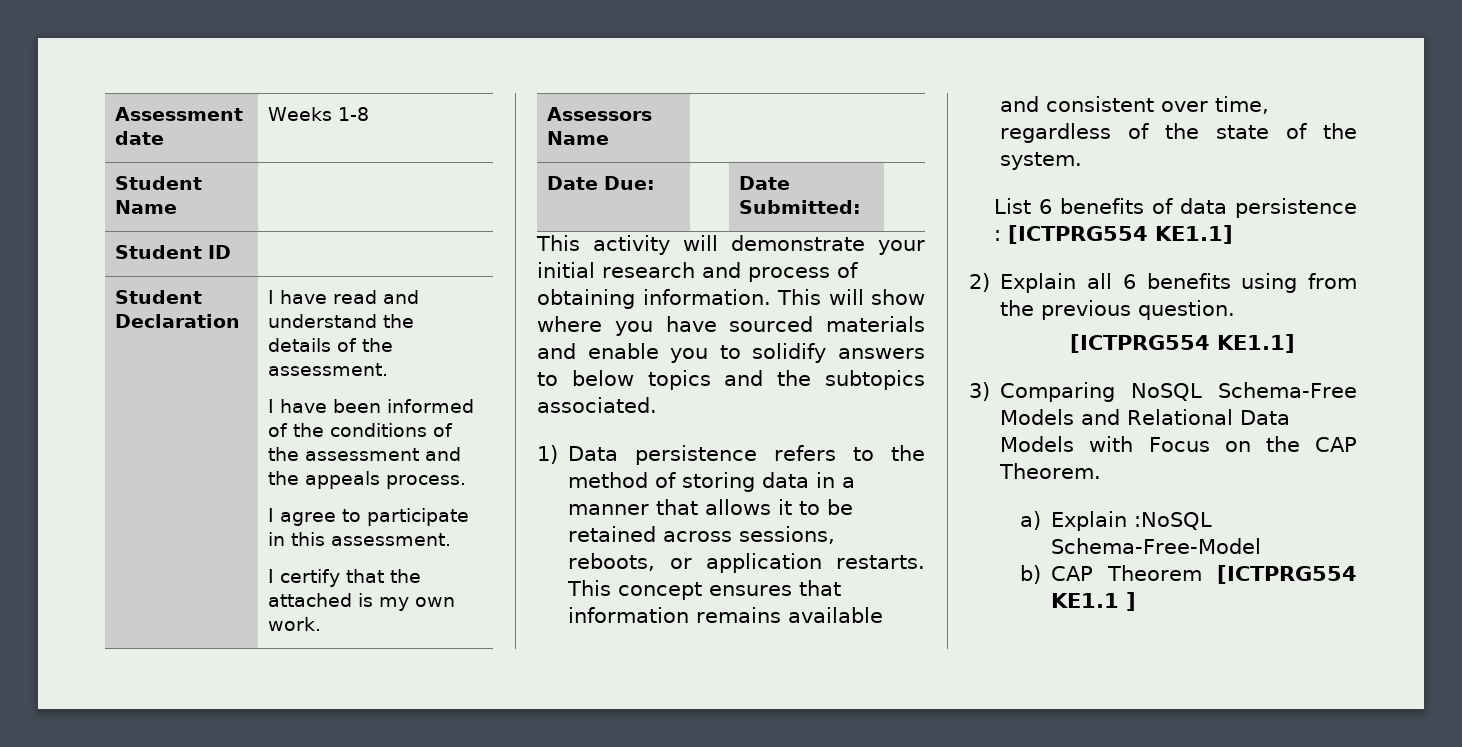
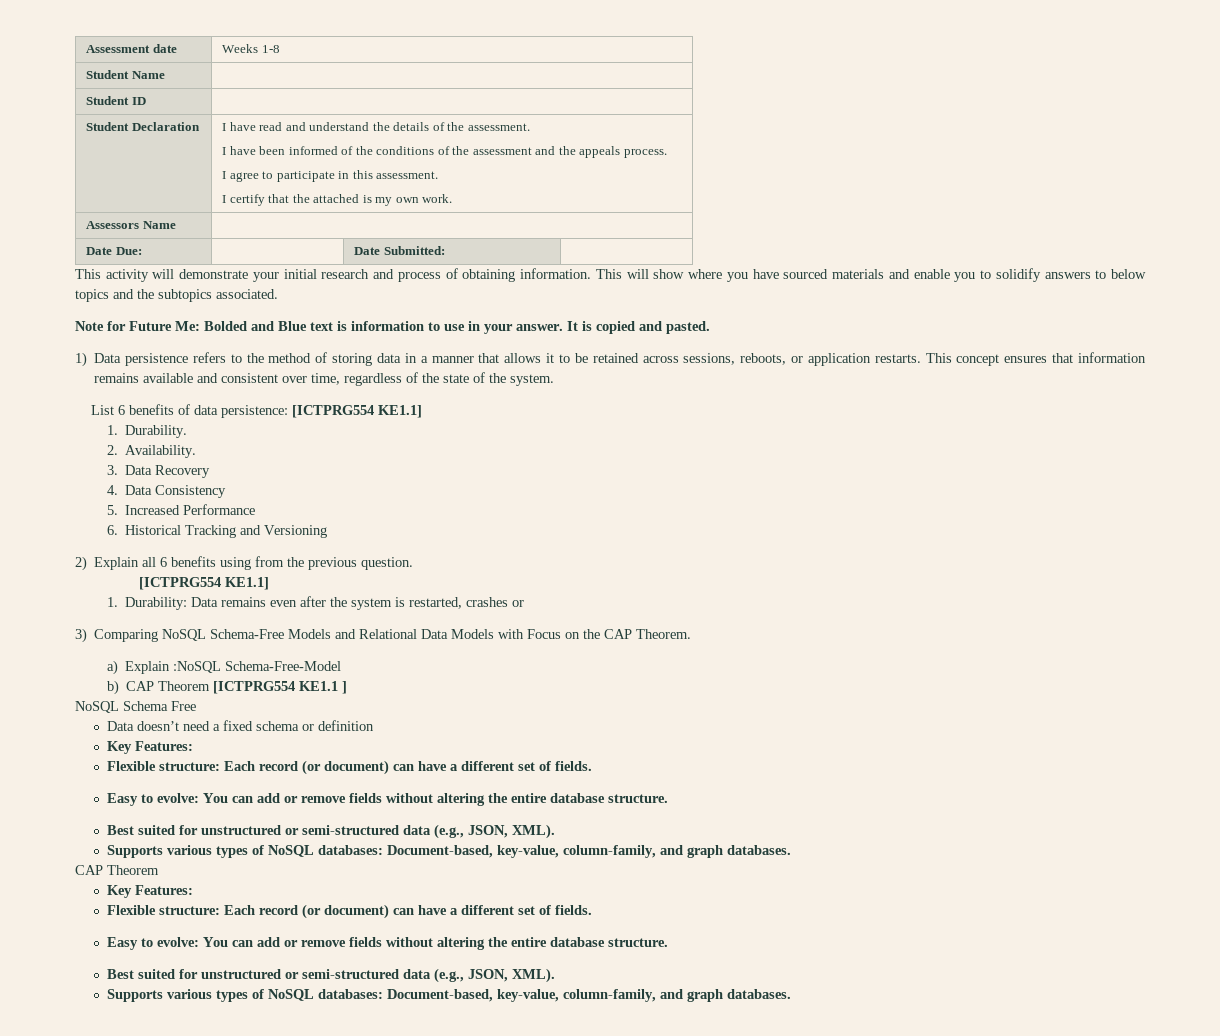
(657, 405) none -> [75,321,710,334] // Note for Future Me: Bolded and Blue text is information to use in your answer. It is copied and pasted.
[1235,198,1357,218] [994,225,1234,244] persistence : [ICTPRG554 KE1.1] -> [221,405,423,418] [107,425,188,438] [107,445,197,458] [107,465,211,478] [107,485,227,498] [107,504,256,515] [107,525,328,538] persistence: [ICTPRG554 KE1.1] // 1. Durability. // 2. Availability. // 3. Data Recovery // 4. Data Consistency // 5. Increased Performance // 6. Historical Tracking and Versioning
(1296, 343) none -> [107,596,525,610] // 1. Durability: Data remains even after the system is restarted, crashes or
(1136, 601) none -> [75,701,196,713] [107,720,375,731] [107,741,194,754] [107,760,593,775] [107,793,669,806] [107,824,556,839] [107,845,792,858] [75,865,159,875] [107,885,194,898] [107,904,593,919] [107,937,669,950] [107,968,556,983] [107,989,792,1002] // NoSQL Schema Free // Data doesn’t need a fixed schema or definition // Key Features: // Flexible structure: Each record (or document) can have a different set of fields. // Easy to evolve: You can add or remove fields without altering the entire database structure. // Best suited for unstructured or semi-structured data (e.g., JSON, XML). // Supports various types of NoSQL databases: Document-based, key-value, column-family, and graph databases. // CAP Theorem // Key Features: // Flexible structure: Each record (or document) can have a different set of fields. // Easy to evolve: You can add or remove fields without altering the entire database structure. // Best suited for unstructured or semi-structured data (e.g., JSON, XML). // Supports various types of NoSQL databases: Document-based, key-value, column-family, and graph databases.

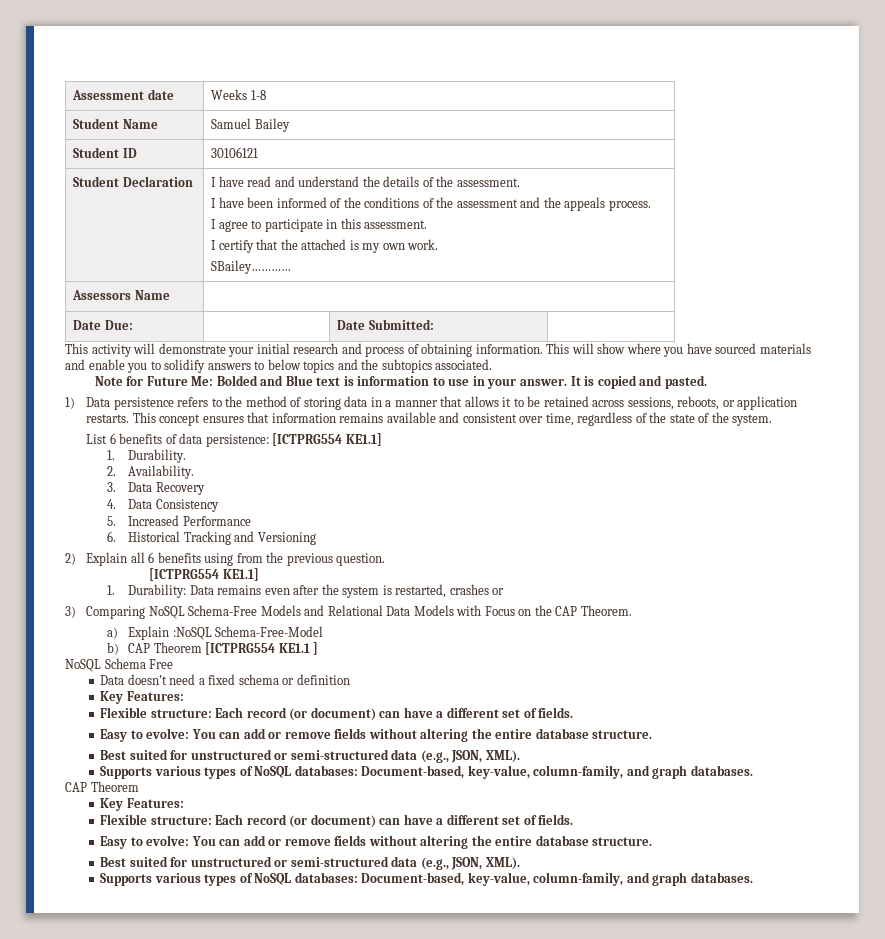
(165, 75) none -> [211,118,290,132] Samuel Bailey
(146, 101) none -> [211,147,259,158] 30106121
(453, 198) none -> [211,260,292,274] // SBailey…………

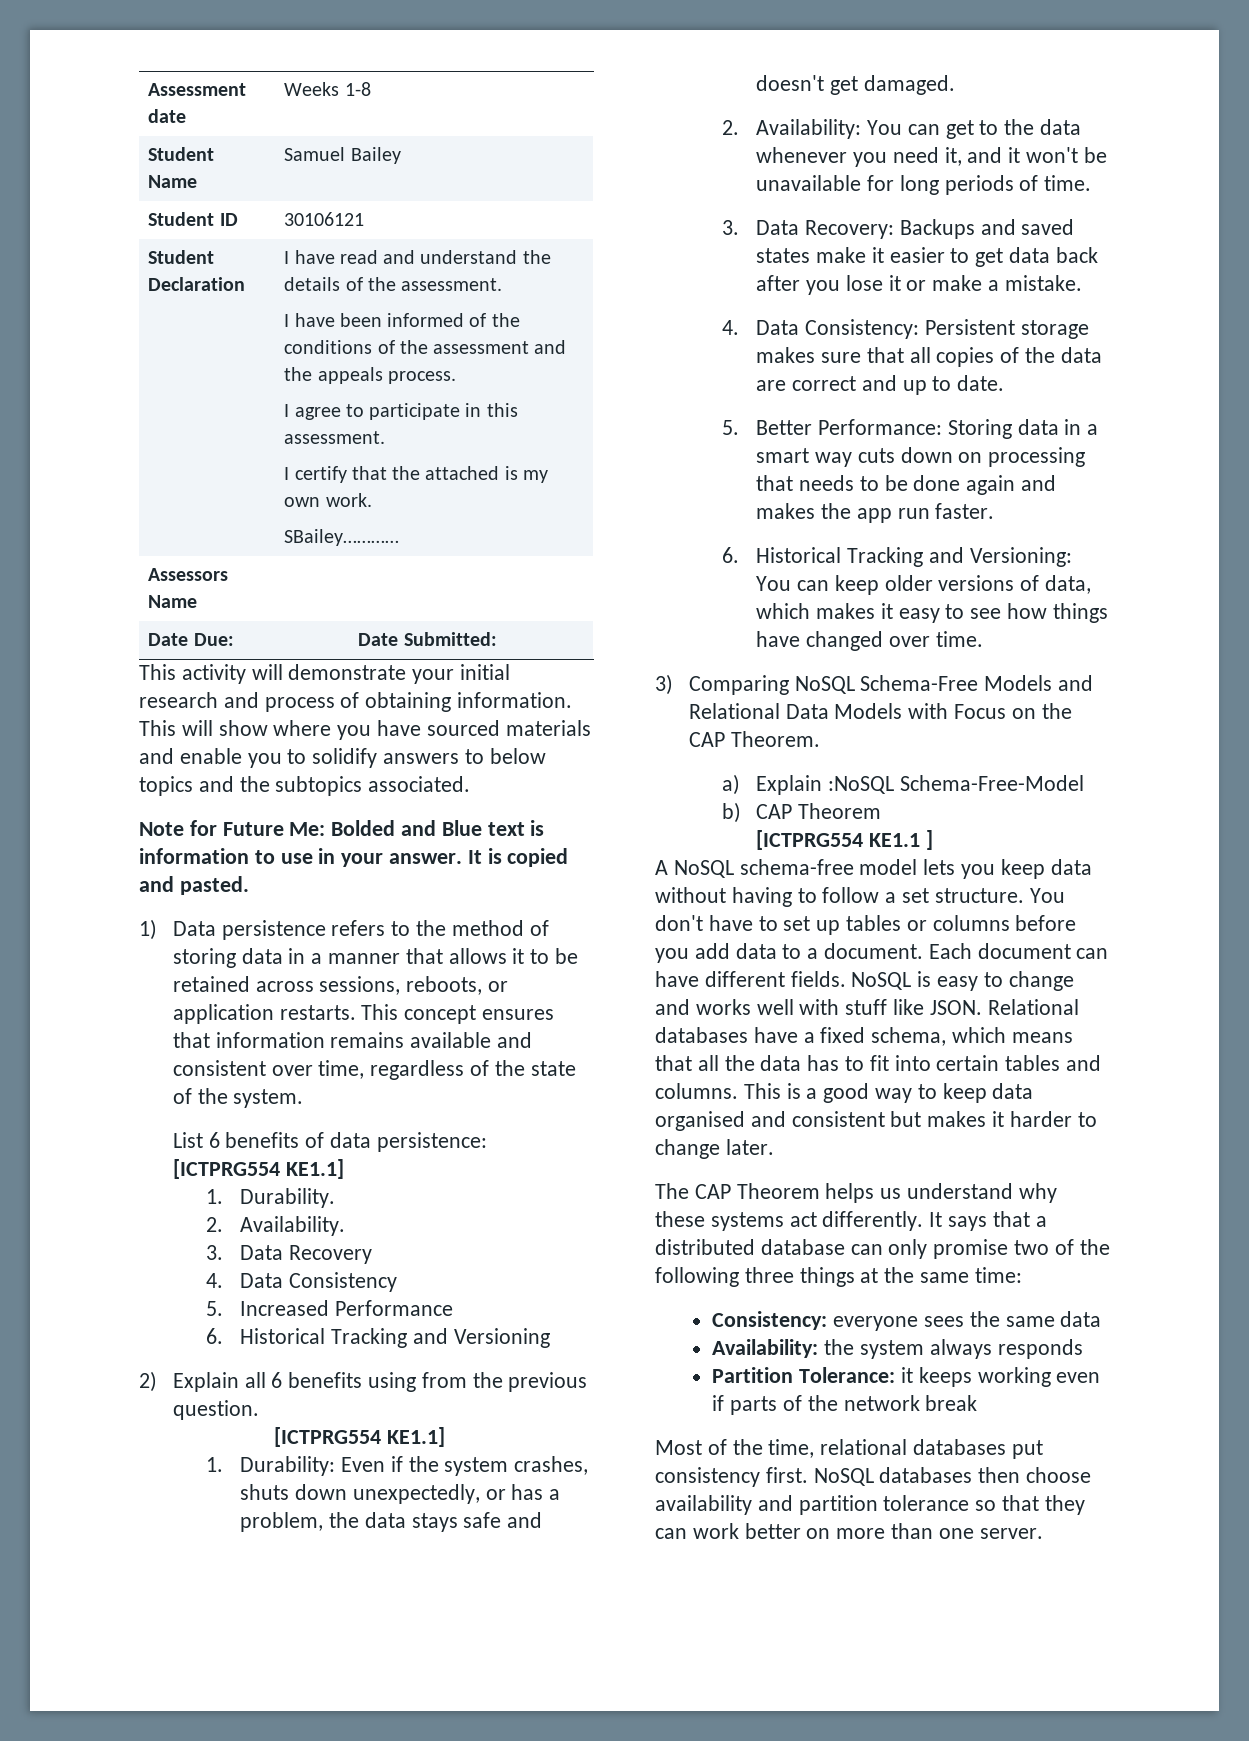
[189,584,505,598] Data remains even after the system is restarted, crashes or -> [340,1456,589,1476] [240,1484,561,1504] [240,1512,543,1532] [756,75,955,95] [722,119,1081,139] [756,147,1107,167] [756,175,1092,195] [722,219,1075,239] [756,247,1098,267] [756,275,1082,295] [722,319,1089,339] [756,347,1102,367] [756,375,1005,395] [722,419,1099,439] [756,447,1086,467] [756,475,1056,495] [756,503,995,523] [722,547,1072,567] [756,575,1091,595] [756,603,1108,623] [756,631,983,651] Even if the system crashes, shuts down unexpectedly, or has a problem, the data stays safe and doesn't get damaged. // 2. Availability: You can get to the data whenever you need it, and it won't be unavailable for long periods of time. // 3. Data Recovery: Backups and saved states make it easier to get data back after you lose it or make a mistake. // 4. Data Consistency: Persistent storage makes sure that all copies of the data are correct and up to date. // 5. Better Performance: Storing data in a smart way cuts down on processing that needs to be done again and makes the app run faster. // 6. Historical Tracking and Versioning: You can keep older versions of data, which makes it easy to see how things have changed over time.
(202, 647) none -> (881, 811) //
[65,658,174,672] [100,674,350,685] [100,691,184,704] [100,707,574,721] [100,728,653,742] [100,749,520,763] [100,765,753,779] [65,781,139,792] [100,798,184,811] [100,814,574,828] [100,835,653,849] [100,856,520,870] [100,872,753,886] NoSQL Schema Free // Data doesn’t need a fixed schema or definition // Key Features: // Flexible structure: Each record (or document) can have a different set of fields. // Easy to evolve: You can add or remove fields without altering the entire database structure. // Best suited for unstructured or semi-structured data (e.g., JSON, XML). // Supports various types of NoSQL databases: Document-based, key-value, column-family, and graph databases. // CAP Theorem // Key Features: // Flexible structure: Each record (or document) can have a different set of fields. // Easy to evolve: You can add or remove fields without altering the entire database structure. // Best suited for unstructured or semi-structured data (e.g., JSON, XML). // Supports various types of NoSQL databases: Document-based, key-value, column-family, and graph databases. -> [655,859,1092,879] [655,887,1065,907] [655,915,1077,935] [655,943,1109,963] [655,971,1074,991] [655,999,1079,1015] [655,1027,1073,1046] [655,1055,1102,1071] [655,1083,1034,1103] [655,1111,1097,1131] [655,1139,774,1159] [655,1183,1057,1203] [655,1211,1047,1231] [655,1239,1110,1259] [655,1267,1022,1287] [712,1311,1102,1331] [712,1339,1083,1359] [712,1367,1101,1387] [712,1395,978,1415] [655,1439,1043,1459] [655,1467,1092,1487] [655,1495,1085,1515] [655,1523,1043,1539] A NoSQL schema-free model lets you keep data without having to follow a set structure. You don't have to set up tables or columns before you add data to a document. Each document can have different fields. NoSQL is easy to change and works well with stuff like JSON. Relational databases have a fixed schema, which means that all the data has to fit into certain tables and columns. This is a good way to keep data organised and consistent but makes it harder to change later. // The CAP Theorem helps us understand why these systems act differently. It says that a distributed database can only promise two of the following three things at the same time: // Consistency: everyone sees the same data // Availability: the system always responds // Partition Tolerance: it keeps working even if parts of the network break // Most of the time, relational databases put consistency first. NoSQL databases then choose availability and partition tolerance so that they can work better on more than one server.

